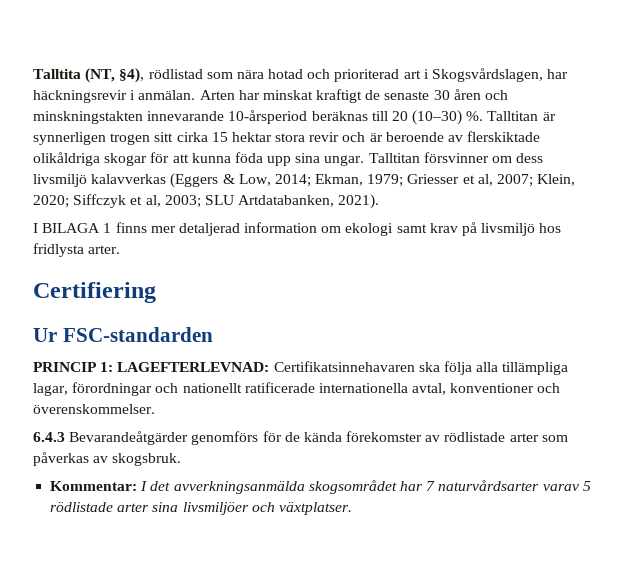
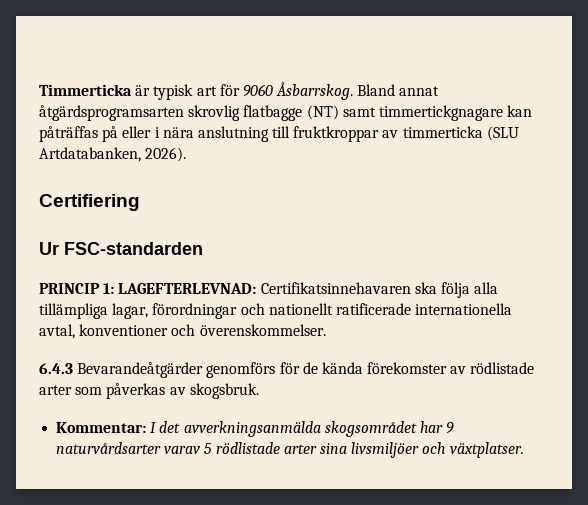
[33,68,569,83] [33,89,509,103] [33,110,556,125] [33,131,541,145] [33,152,544,166] [33,173,576,188] [33,194,380,209] [33,222,562,236] [33,243,121,257] Talltita (NT, §4), rödlistad som nära hotad och prioriterad art i Skogsvårdslagen, har häckningsrevir i anmälan. Arten har minskat kraftigt de senaste 30 åren och minskningstakten innevarande 10-årsperiod beräknas till 20 (10–30) %. Talltitan är synnerligen trogen sitt cirka 15 hektar stora revir och är beroende av flerskiktade olikåldriga skogar för att kunna föda upp sina ungar. Talltitan försvinner om dess livsmiljö kalavverkas (Eggers & Low, 2014; Ekman, 1979; Griesser et al, 2007; Klein, 2020; Siffczyk et al, 2003; SLU Artdatabanken, 2021). // I BILAGA 1 finns mer detaljerad information om ekologi samt krav på livsmiljö hos fridlysta arter. -> [39,82,440,100] [39,105,533,121] [39,126,519,142] [39,147,187,162] Timmerticka är typisk art för 9060 Åsbarrskog. Bland annat åtgärdsprogramsarten skrovlig flatbagge (NT) samt timmertickgnagare kan påträffas på eller i nära anslutning till fruktkroppar av timmerticka (SLU Artdatabanken, 2026).
[426,481,436,491] 7 -> [446,422,455,434] 9

